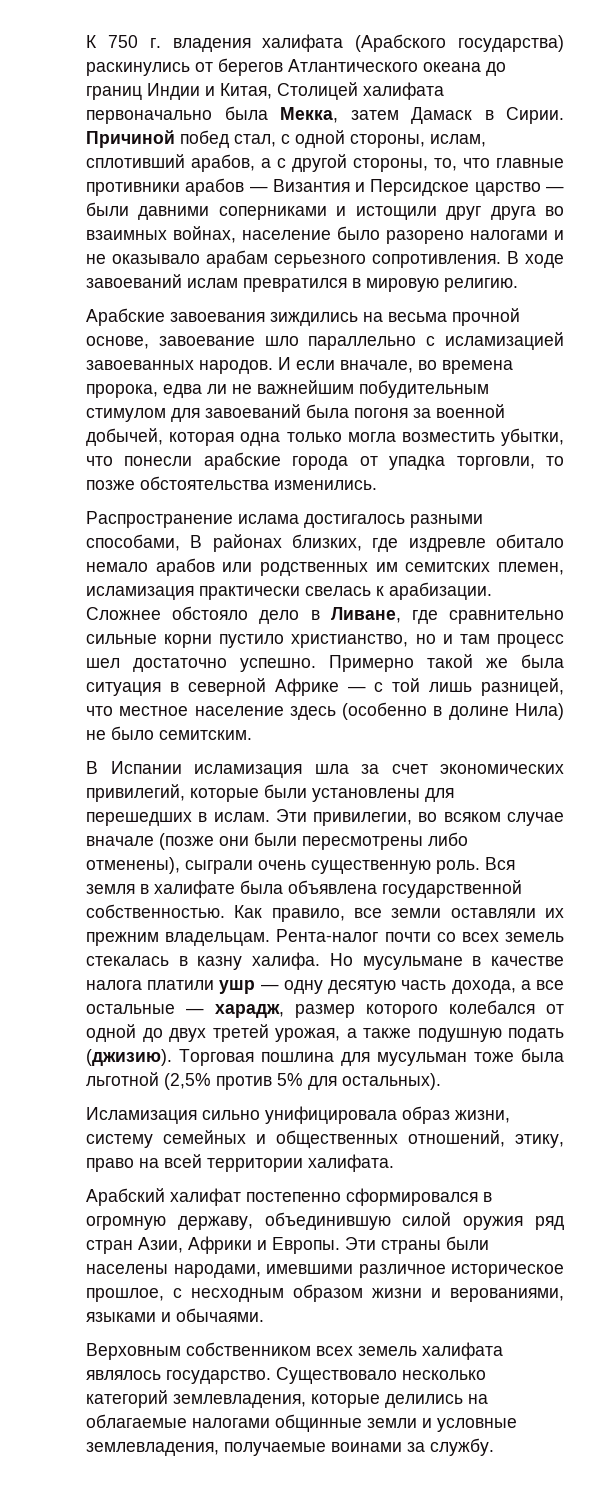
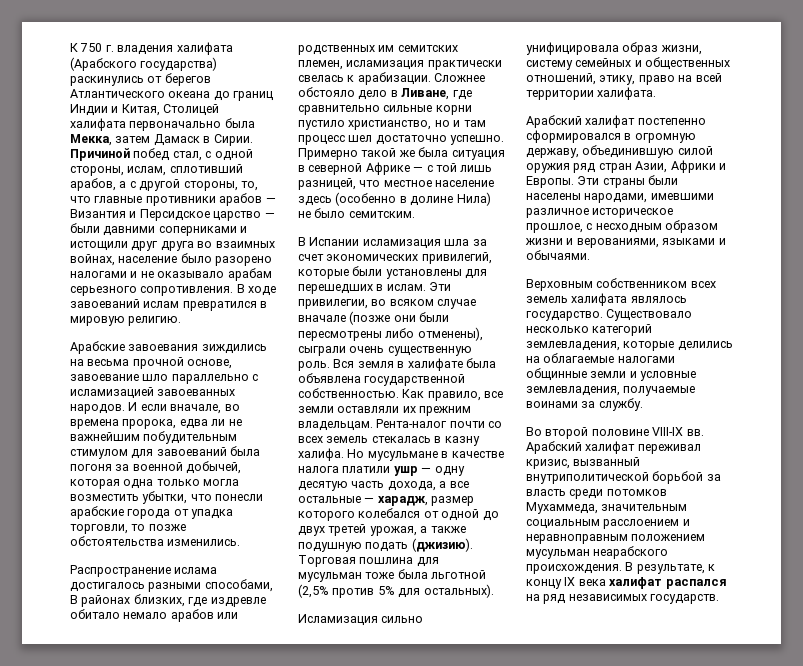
(494, 1447) none -> [526,427,704,439] [526,441,701,454] [526,457,641,469] [526,471,721,484] [526,489,667,499] [526,502,688,514] [526,519,690,529] [526,534,706,544] [526,546,669,559] [526,562,716,574] [526,577,727,589] [526,594,720,604] // Во второй половине VIII-IX вв. Арабский халифат переживал кризис, вызванный внутриполитической борьбой за власть среди потомков Мухаммеда, значительным социальным расслоением и неравноправным положением мусульман неарабского происхождения. В результате, к концу IX века халифат распался на ряд независимых государств.

